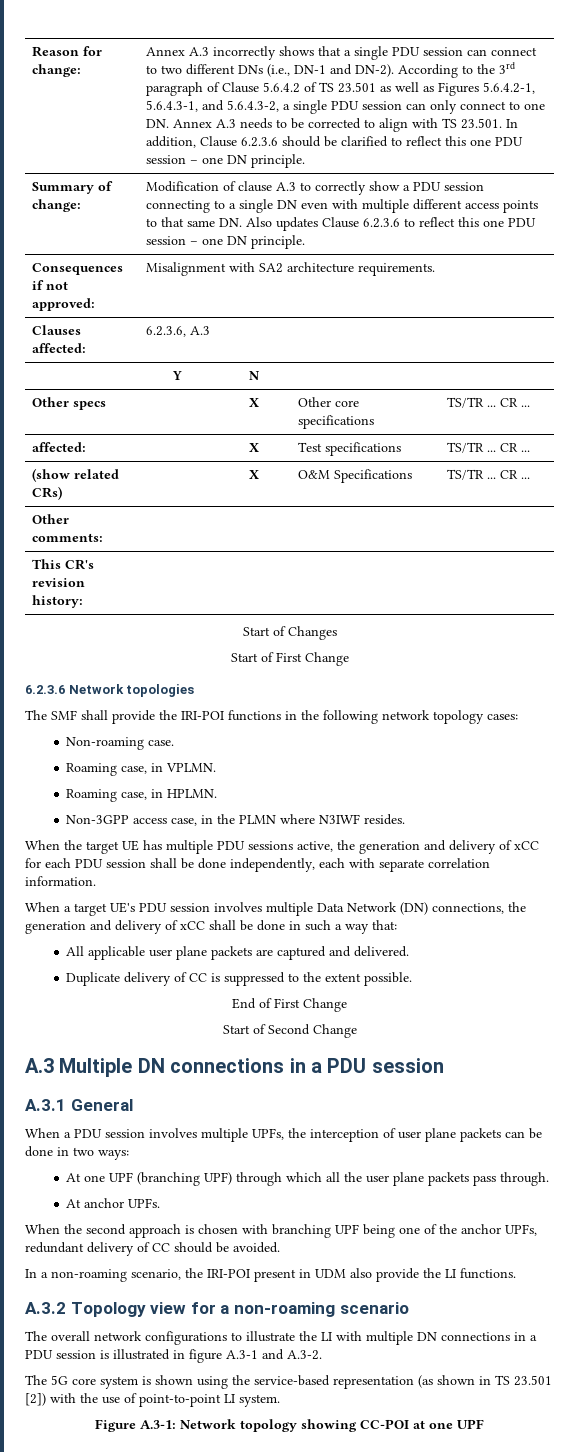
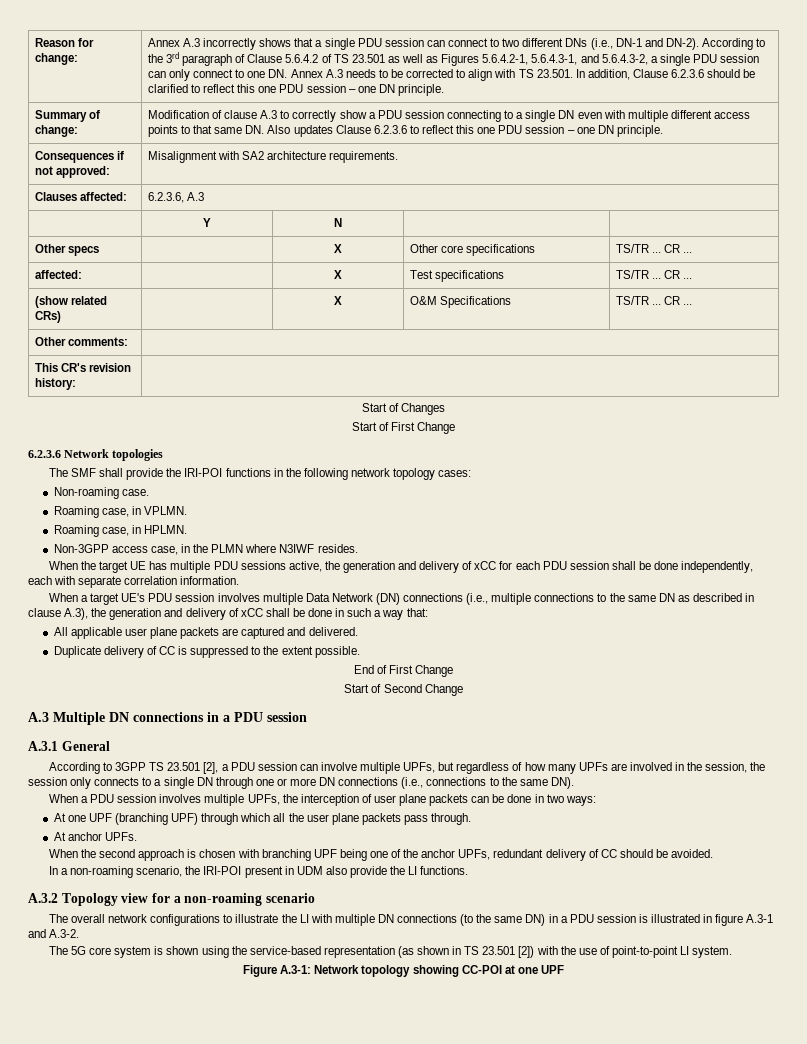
[432,903,504,914] connections, -> [403,593,755,605] [28,608,89,620] connections (i.e., multiple connections to the same DN as described in clause A.3),
(133, 1105) none -> [48,762,766,774] [28,777,574,789] // According to 3GPP TS 23.501 [2], a PDU session can involve multiple UPFs, but regardless of how many UPFs are involved in the session, the session only connects to a single DN through one or more DN connections (i.e., connections to the same DN).
(510, 1336) none -> [460,914,546,926] (to the same DN)

